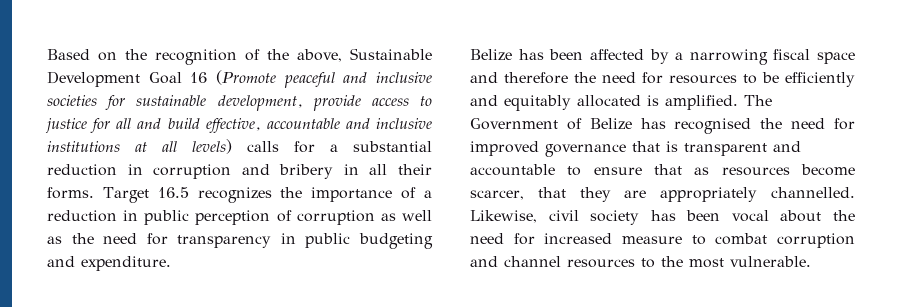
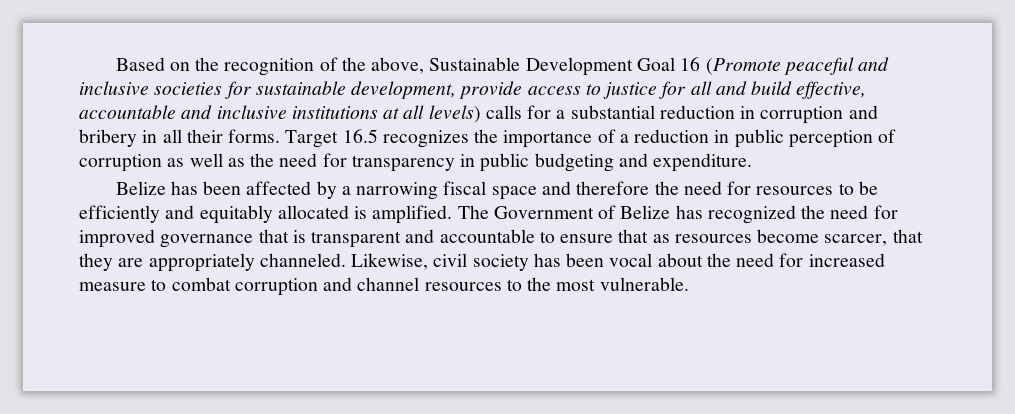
[674,118,752,134] recognised -> [707,205,796,224] recognized
[771,187,855,198] channelled. -> [259,253,346,267] channeled.

